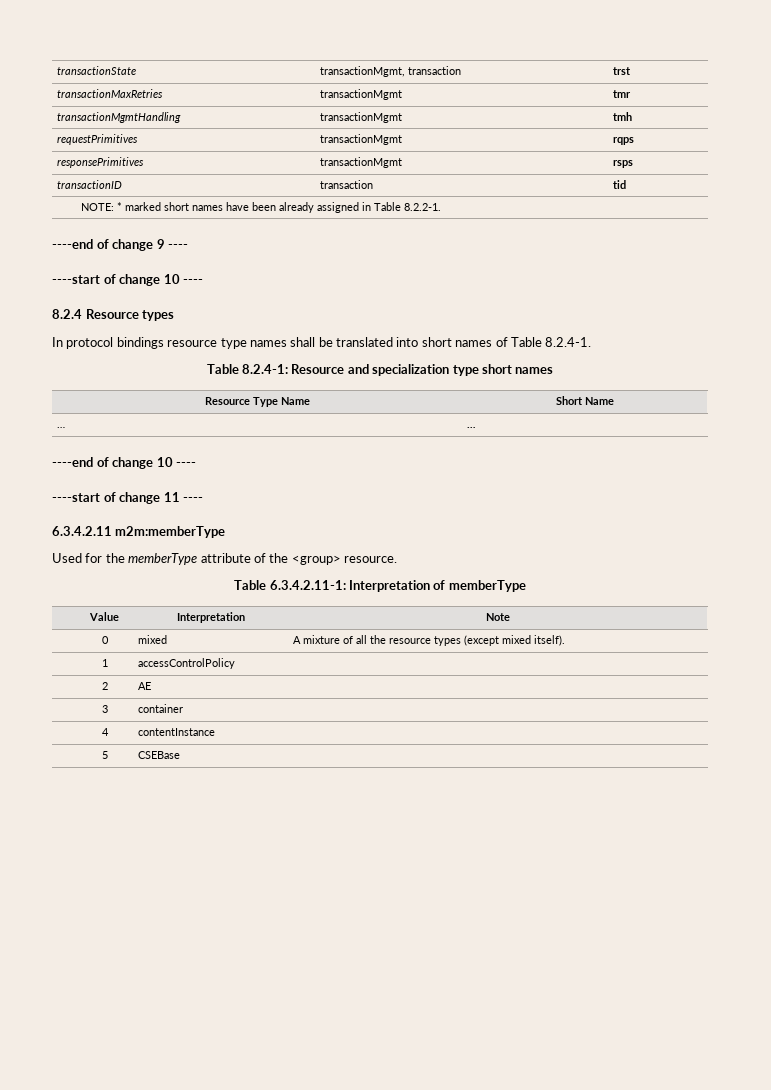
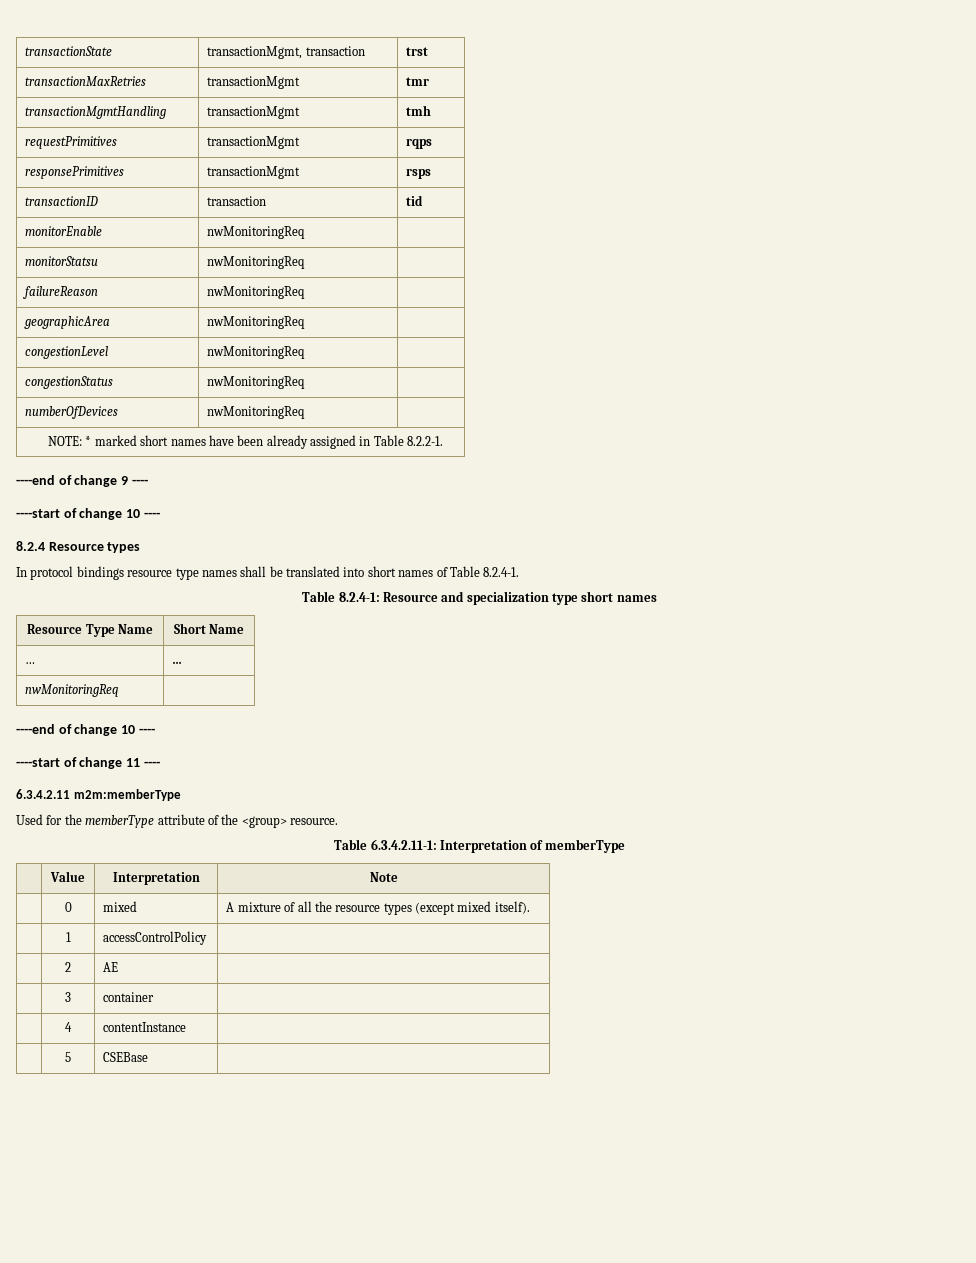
(627, 184) none -> [25,226,103,236] [207,226,306,239] [25,256,99,266] [207,256,306,269] [23,286,99,299] [207,286,306,299] [24,316,111,329] [207,316,306,329] [25,346,109,359] [207,346,306,359] [25,376,114,389] [207,376,306,389] [25,406,119,419] [207,406,306,419] // monitorEnable | nwMonitoringReq | // monitorStatsu | nwMonitoringReq | // failureReason | nwMonitoringReq | // geographicArea | nwMonitoringReq | // congestionLevel | nwMonitoringReq | // congestionStatus | nwMonitoringReq | // numberOfDevices | nwMonitoringReq |
(477, 427) none -> [25,684,120,697] // nwMonitoringReq |

